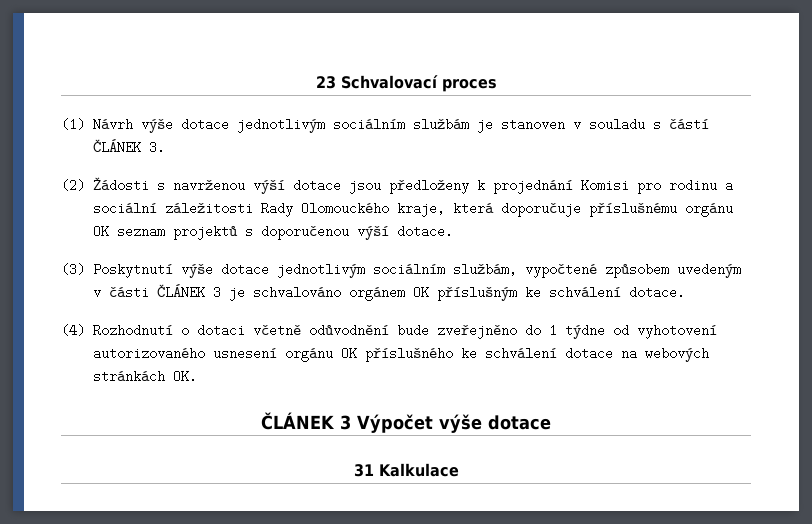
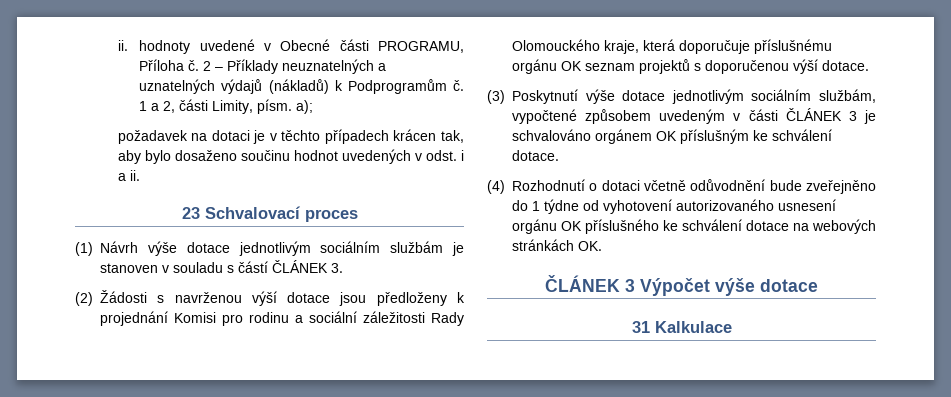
(315, 82) none -> [117,39,464,54] [139,59,387,74] [139,79,465,94] [139,99,314,114] [117,129,465,144] [117,149,465,164] [117,170,140,181] ii. hodnoty uvedené v Obecné části PROGRAMU, Příloha č. 2 – Příklady neuznatelných a uznatelných výdajů (nákladů) k Podprogramům č. 1 a 2, části Limity, písm. a); // požadavek na dotaci je v těchto případech krácen tak, aby bylo dosaženo součinu hodnot uvedených v odst. i a ii. //

